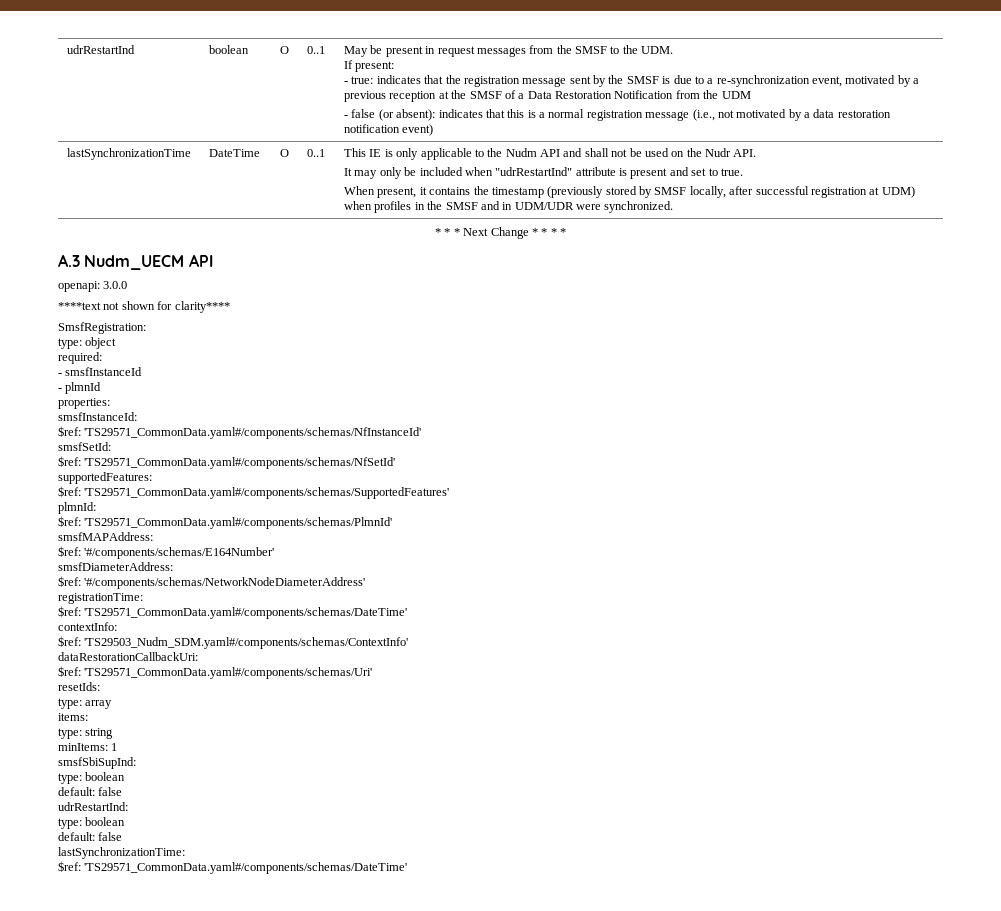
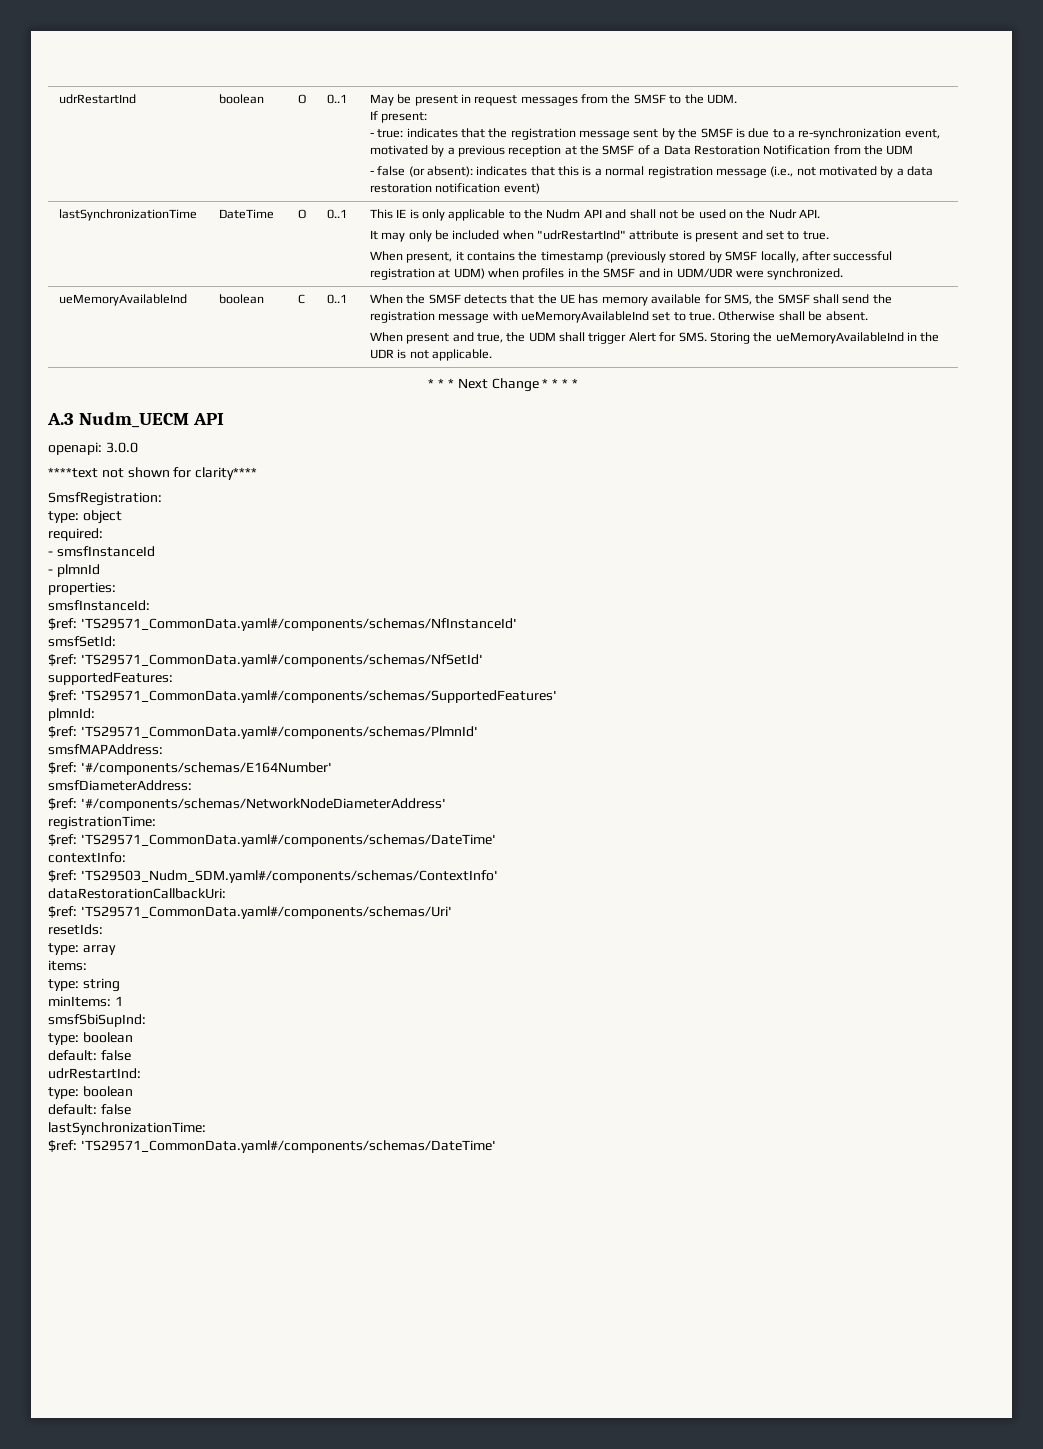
(674, 207) none -> [58,294,187,306] [218,294,264,304] [298,294,305,304] [326,294,347,304] [369,294,892,306] [369,311,868,323] [369,332,940,344] [369,349,492,361] // ueMemoryAvailableInd | boolean | C | 0..1 | When the SMSF detects that the UE has memory available for SMS, the SMSF shall send the registration message with ueMemoryAvailableInd set to true. Otherwise shall be absent. // When present and true, the UDM shall trigger Alert for SMS. Storing the ueMemoryAvailableInd in the UDR is not applicable.

